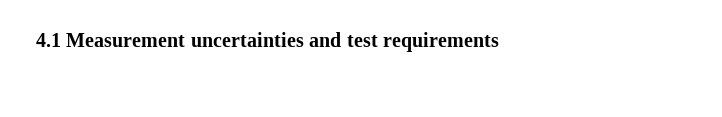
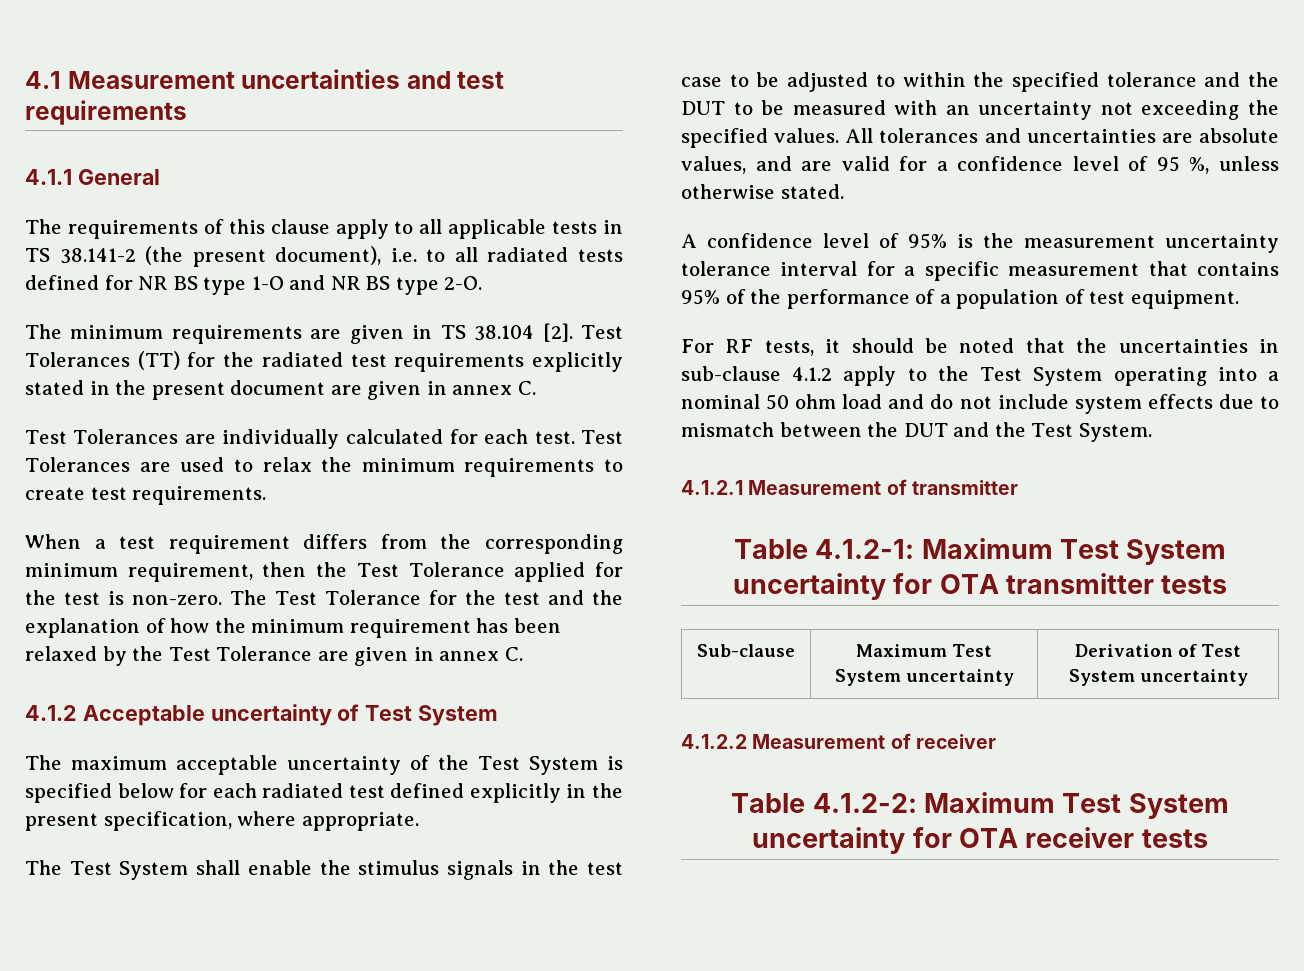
(499, 42) none -> [25,169,160,185] [25,219,623,239] [25,246,623,267] [25,275,483,295] [25,323,624,344] [25,351,623,372] [25,380,536,400] [25,429,624,449] [25,457,623,477] [25,486,267,505] [25,534,623,554] [25,562,623,582] [25,590,623,605] [25,618,561,638] [25,646,523,666] [25,704,499,726] [25,755,623,775] [25,783,623,803] [25,811,419,831] [25,860,624,880] [681,72,1279,92] [681,100,1279,120] [681,128,1279,148] [681,156,1279,174] [681,184,844,199] [681,233,1279,253] [681,261,1279,281] [681,289,1239,309] [681,338,1279,356] [681,366,1279,386] [681,394,1279,414] [681,422,1152,442] [681,479,1018,495] [733,538,1227,565] [732,573,1228,600] [697,644,795,657] [856,644,993,657] [834,669,1014,686] [1075,644,1242,657] [1068,669,1248,686] [681,733,996,749] [731,792,1229,819] [752,827,1208,854] // 4.1.1 General // The requirements of this clause apply to all applicable tests in TS 38.141-2 (the present document), i.e. to all radiated tests defined for NR BS type 1-O and NR BS type 2-O. // The minimum requirements are given in TS 38.104 [2]. Test Tolerances (TT) for the radiated test requirements explicitly stated in the present document are given in annex C. // Test Tolerances are individually calculated for each test. Test Tolerances are used to relax the minimum requirements to create test requirements. // When a test requirement differs from the corresponding minimum requirement, then the Test Tolerance applied for the test is non-zero. The Test Tolerance for the test and the explanation of how the minimum requirement has been relaxed by the Test Tolerance are given in annex C. // 4.1.2 Acceptable uncertainty of Test System // The maximum acceptable uncertainty of the Test System is specified below for each radiated test defined explicitly in the present specification, where appropriate. // The Test System shall enable the stimulus signals in the test case to be adjusted to within the specified tolerance and the DUT to be measured with an uncertainty not exceeding the specified values. All tolerances and uncertainties are absolute values, and are valid for a confidence level of 95 %, unless otherwise stated. // A confidence level of 95% is the measurement uncertainty tolerance interval for a specific measurement that contains 95% of the performance of a population of test equipment. // For RF tests, it should be noted that the uncertainties in sub-clause 4.1.2 apply to the Test System operating into a nominal 50 ohm load and do not include system effects due to mismatch between the DUT and the Test System. // 4.1.2.1 Measurement of transmitter // Table 4.1.2-1: Maximum Test System uncertainty for OTA transmitter tests // Sub-clause | Maximum Test System uncertainty | Derivation of Test System uncertainty // 4.1.2.2 Measurement of receiver // Table 4.1.2-2: Maximum Test System uncertainty for OTA receiver tests

